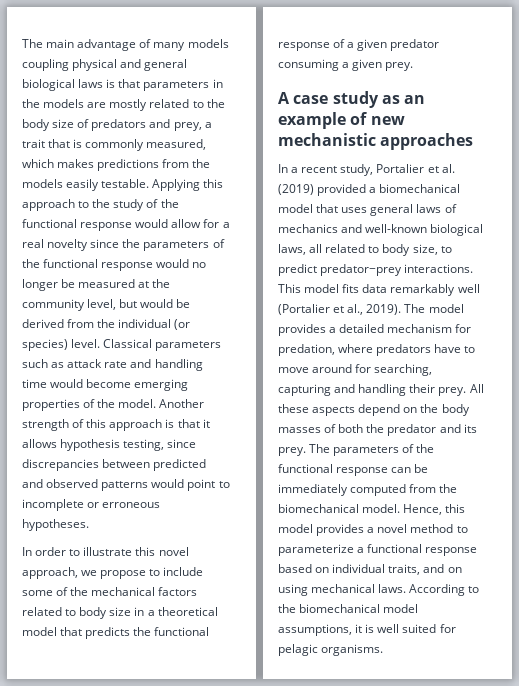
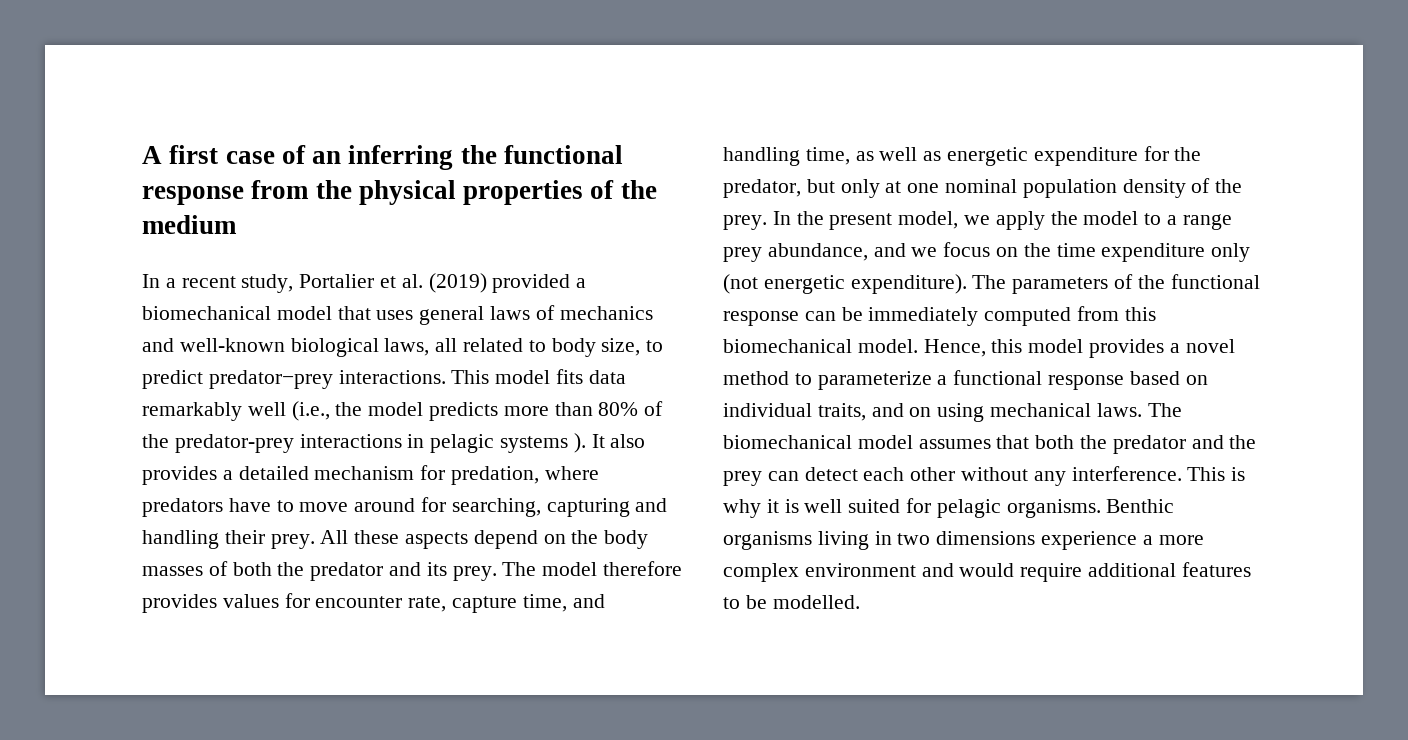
[22,39,229,51] [22,59,188,71] [22,79,223,91] [22,99,225,111] [22,119,212,131] [22,139,207,151] [22,159,211,171] [22,179,224,191] [22,199,179,211] [22,219,230,231] [22,239,225,251] [22,259,207,271] [22,279,171,291] [22,299,191,311] [22,319,191,330] [22,339,222,351] [22,359,203,371] [22,379,189,391] [22,399,205,411] [22,419,210,431] [22,439,197,451] [22,459,207,471] [22,479,230,491] [22,499,161,511] [22,519,89,531] [22,547,189,556] [22,567,204,579] [22,587,198,596] [22,607,218,619] [22,627,210,639] [278,39,440,51] [278,59,414,71] [278,91,426,108] [278,112,405,129] [278,133,474,150] The main advantage of many models coupling physical and general biological laws is that parameters in the models are mostly related to the body size of predators and prey, a trait that is commonly measured, which makes predictions from the models easily testable. Applying this approach to the study of the functional response would allow for a real novelty since the parameters of the functional response would no longer be measured at the community level, but would be derived from the individual (or species) level. Classical parameters such as attack rate and handling time would become emerging properties of the model. Another strength of this approach is that it allows hypothesis testing, since discrepancies between predicted and observed patterns would point to incomplete or erroneous hypotheses. // In order to illustrate this novel approach, we propose to include some of the mechanical factors related to body size in a theoretical model that predicts the functional response of a given predator consuming a given prey. // A case study as an example of new mechanistic approaches -> [142,145,624,170] [142,180,657,205] [142,215,237,234] A first case of an inferring the functional response from the physical properties of the medium
[278,304,464,315] (Portalier et al., 2019). The model -> [291,401,664,421] [142,433,646,453] (i.e., the model predicts more than 80% of the predator-prey interactions in pelagic systems ). It also
(331, 448) none -> [542,561,683,576] [142,593,605,613] [723,146,1202,166] [723,178,1243,198] [723,211,1232,230] [723,242,1251,262] [723,274,1007,294] model therefore provides values for encounter rate, capture time, and handling time, as well as energetic expenditure for the predator, but only at one nominal population density of the prey. In the present model, we apply the model to a range prey abundance, and we focus on the time expenditure only (not energetic expenditure). The
[439,484,458,493] the -> [1124,307,1156,321] this
[409,584,480,596] [278,604,419,613] [278,624,352,636] According to the biomechanical model assumptions, -> [1147,403,1182,417] [723,435,1257,454] [723,466,1246,486] [723,499,761,518] The biomechanical model assumes that both the predator and the prey can detect each other without any interference. This is why
(384, 650) none -> [1106,499,1175,513] [723,531,1204,550] [723,562,1251,582] [723,595,860,609] Benthic organisms living in two dimensions experience a more complex environment and would require additional features to be modelled.

